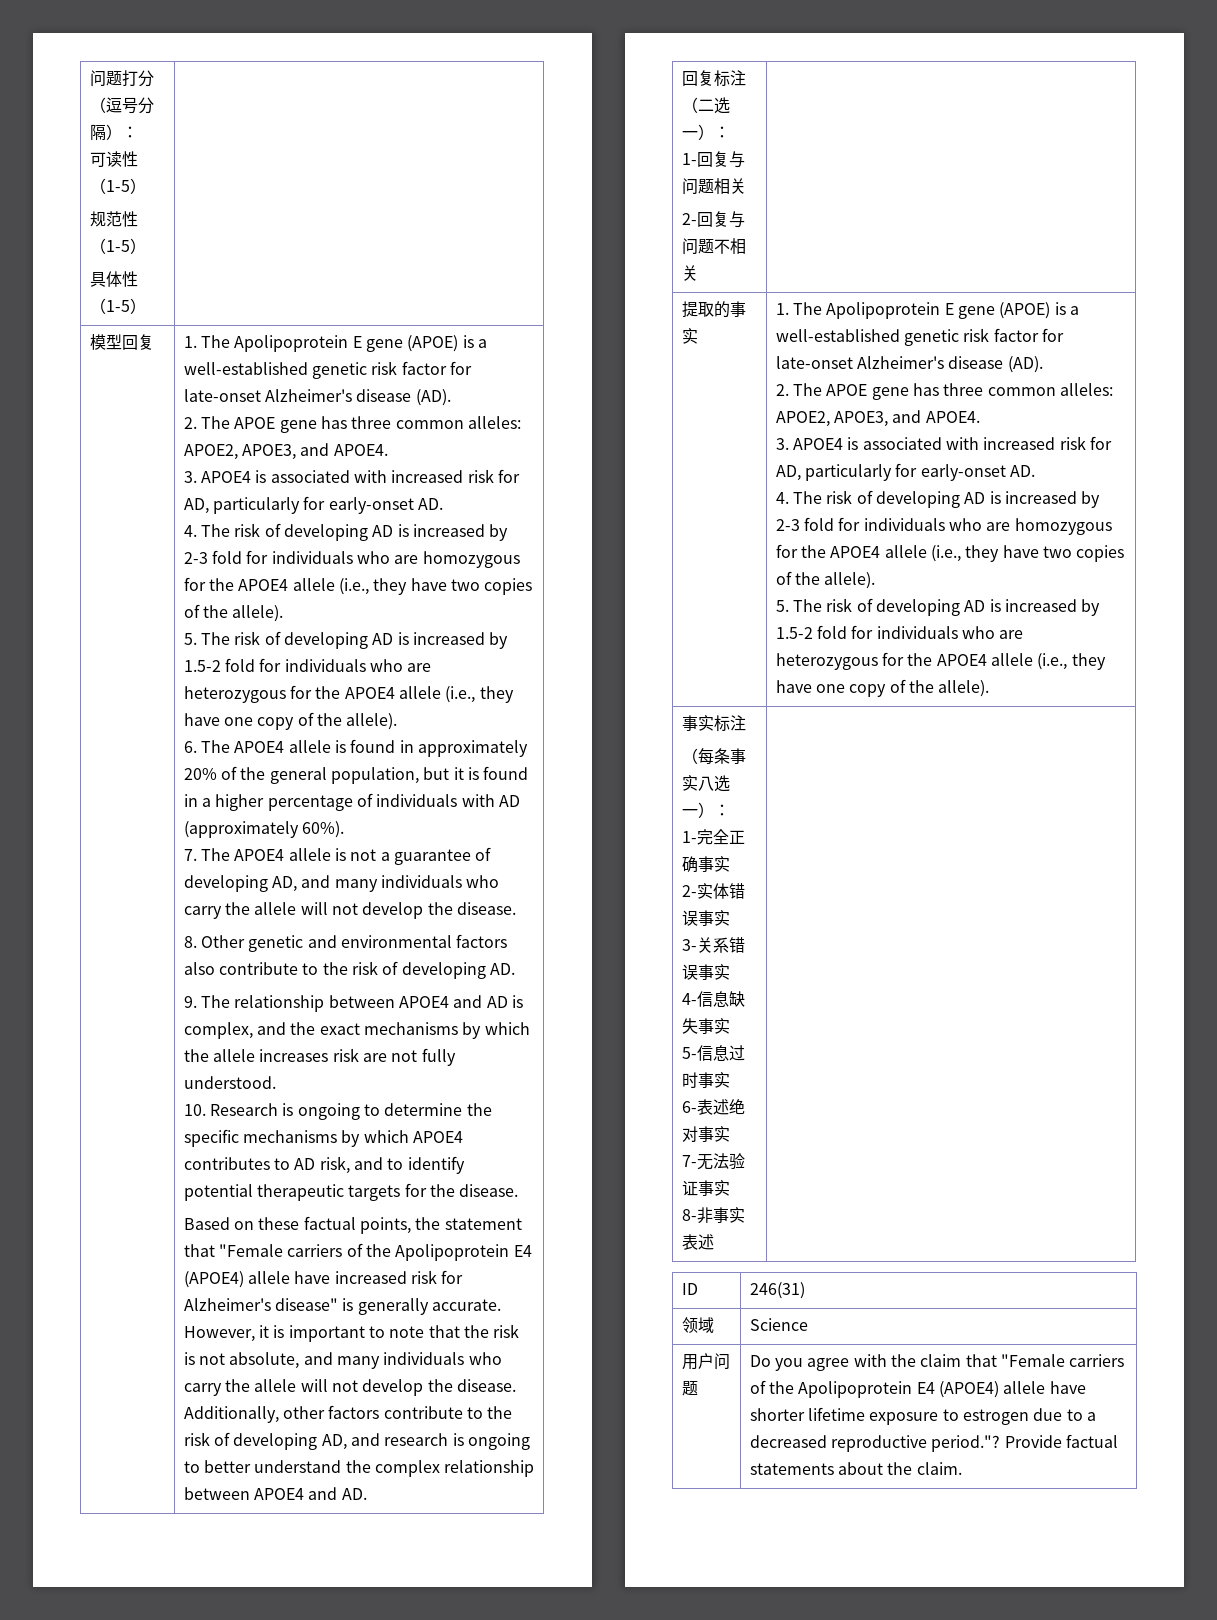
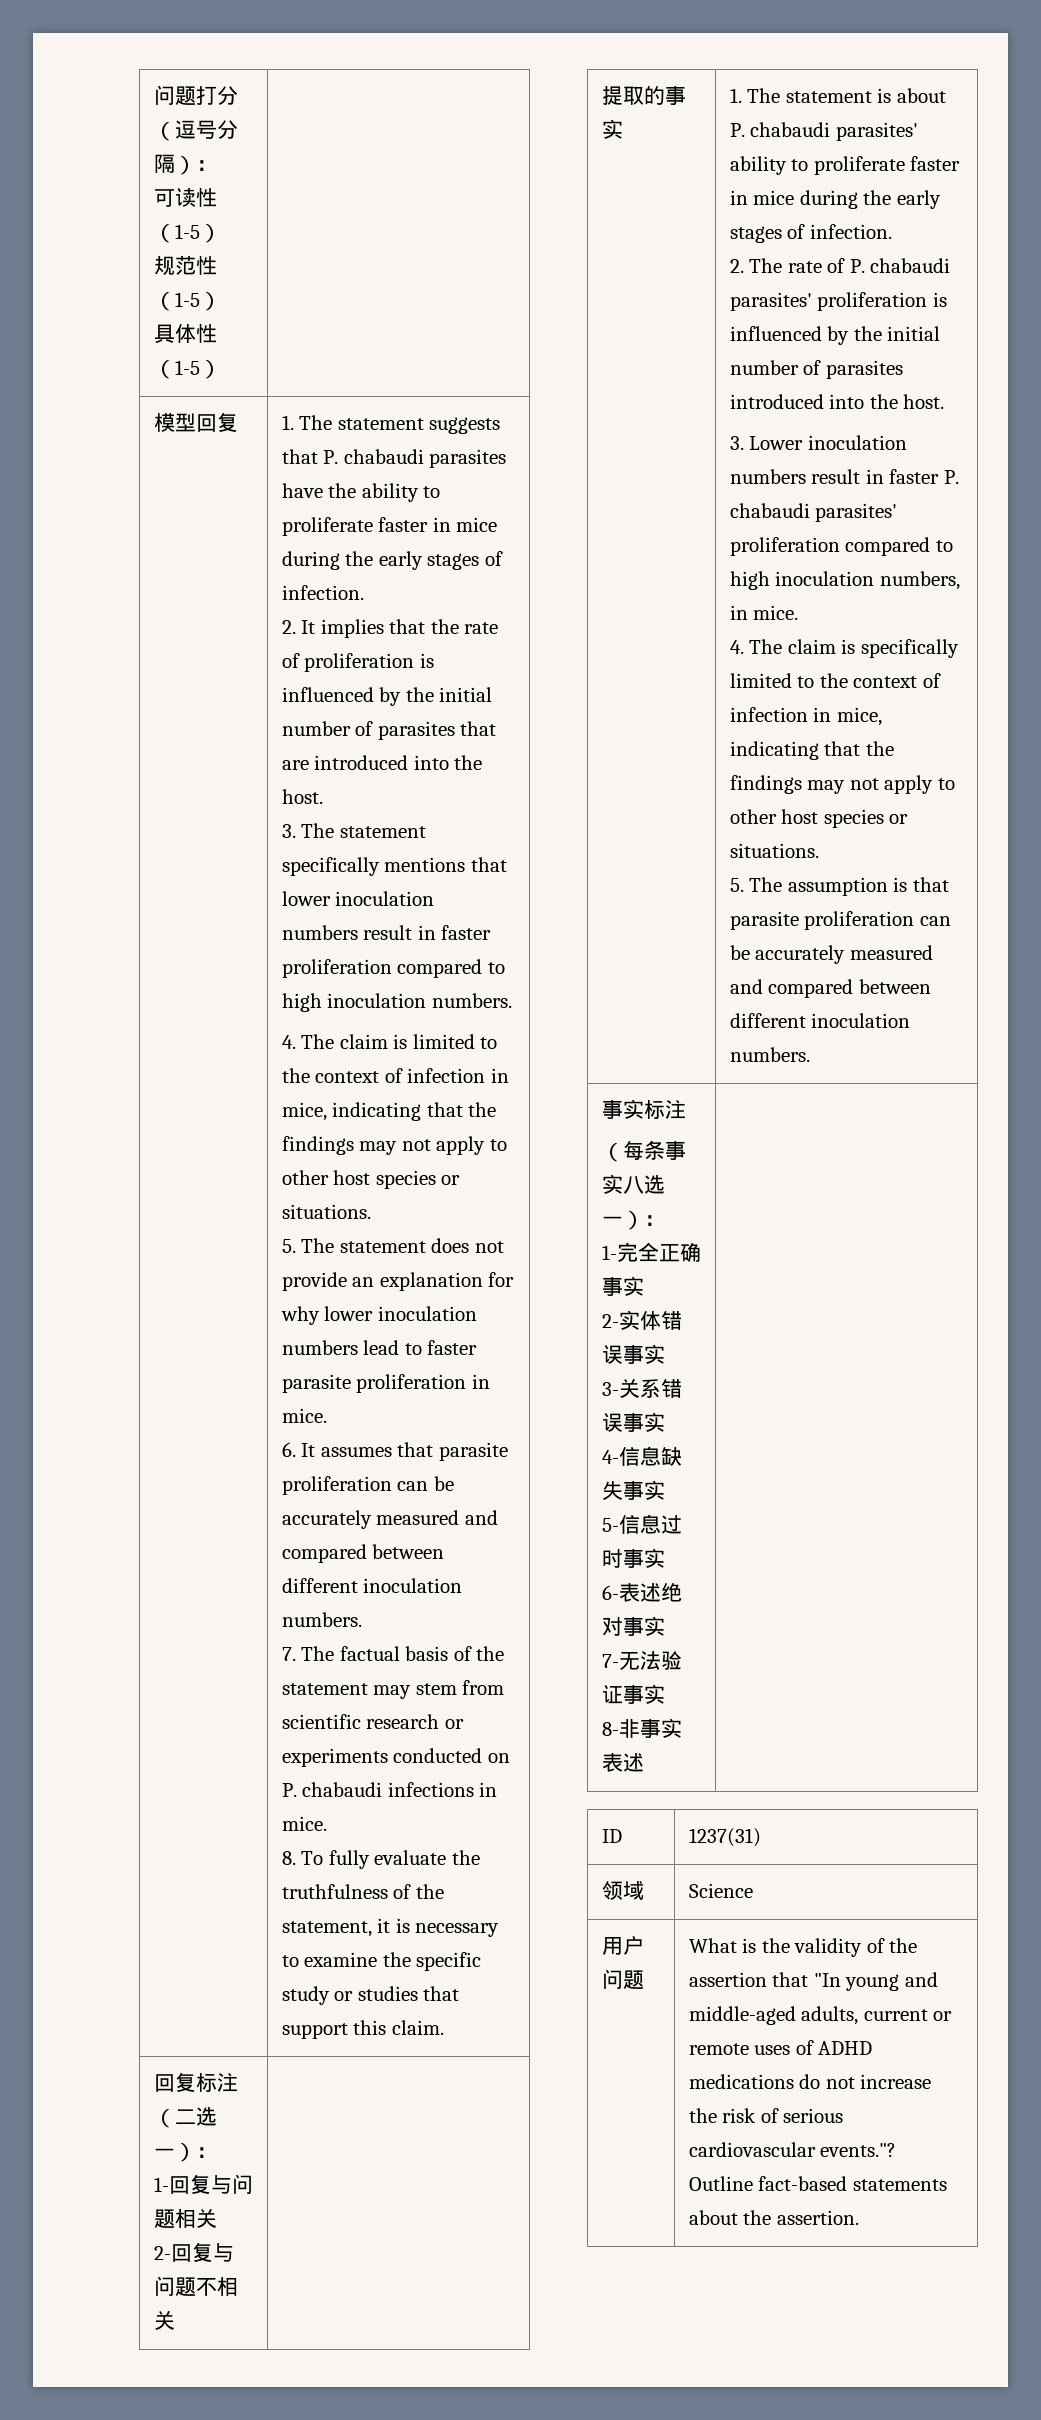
[234,335,487,352] [183,361,472,379] [183,389,451,406] [183,416,521,433] [183,443,388,460] [183,469,520,483] [183,496,443,514] [183,523,509,541] [183,550,520,568] [183,577,533,595] [183,604,284,622] [183,631,509,649] [183,658,432,672] [183,685,514,703] [183,712,398,730] [183,739,528,757] [183,766,529,784] [183,793,520,811] [183,821,344,838] [183,847,492,865] [183,875,500,892] [183,902,516,919] [183,934,508,952] [183,961,515,979] [183,995,523,1012] [183,1022,530,1039] [183,1048,456,1066] [183,1076,276,1089] [183,1103,492,1120] [183,1129,463,1147] [183,1156,465,1174] [183,1183,519,1201] [183,1216,522,1234] [183,1243,532,1261] [183,1270,464,1288] [183,1298,501,1315] [183,1324,520,1342] [183,1352,502,1369] [183,1379,516,1396] [183,1405,513,1423] [183,1432,530,1450] [183,1460,535,1477] [183,1487,367,1500] Apolipoprotein E gene (APOE) is a well-established genetic risk factor for late-onset Alzheimer's disease (AD). // 2. The APOE gene has three common alleles: APOE2, APOE3, and APOE4. // 3. APOE4 is associated with increased risk for AD, particularly for early-onset AD. // 4. The risk of developing AD is increased by 2-3 fold for individuals who are homozygous for the APOE4 allele (i.e., they have two copies of the allele). // 5. The risk of developing AD is increased by 1.5-2 fold for individuals who are heterozygous for the APOE4 allele (i.e., they have one copy of the allele). // 6. The APOE4 allele is found in approximately 20% of the general population, but it is found in a higher percentage of individuals with AD (approximately 60%). // 7. The APOE4 allele is not a guarantee of developing AD, and many individuals who carry the allele will not develop the disease. // 8. Other genetic and environmental factors also contribute to the risk of developing AD. // 9. The relationship between APOE4 and AD is complex, and the exact mechanisms by which the allele increases risk are not fully understood. // 10. Research is ongoing to determine the specific mechanisms by which APOE4 contributes to AD risk, and to identify potential therapeutic targets for the disease. // Based on these factual points, the statement that "Female carriers of the Apolipoprotein E4 (APOE4) allele have increased risk for Alzheimer's disease" is generally accurate. However, it is important to note that the risk is not absolute, and many individuals who carry the allele will not develop the disease. Additionally, other factors contribute to the risk of developing AD, and research is ongoing to better understand the complex relationship between APOE4 and AD. -> [337,417,501,434] [281,449,507,468] [281,483,441,502] [281,517,498,536] [281,551,503,570] [281,585,364,600] [281,619,499,638] [281,653,434,672] [281,687,493,706] [281,721,497,740] [281,755,483,770] [281,789,323,804] [281,823,426,838] [281,857,507,876] [281,891,435,906] [281,925,492,940] [281,959,505,978] [281,993,512,1012] [281,1034,498,1049] [281,1068,509,1083] [281,1102,497,1121] [281,1136,507,1155] [281,1170,461,1189] [281,1204,371,1219] [281,1238,504,1253] [281,1272,515,1291] [280,1306,477,1325] [281,1340,478,1355] [281,1374,490,1393] [281,1408,327,1423] [281,1442,508,1461] [281,1476,454,1495] [281,1510,498,1529] [281,1544,445,1563] [281,1578,463,1593] [281,1612,362,1627] [281,1646,505,1661] [281,1680,505,1699] [281,1714,464,1729] [281,1748,510,1767] [281,1782,498,1797] [281,1816,327,1831] [281,1850,480,1869] [281,1884,444,1899] [281,1918,500,1937] [281,1952,482,1971] [281,1986,460,2005] [281,2020,444,2039] statement suggests that P. chabaudi parasites have the ability to proliferate faster in mice during the early stages of infection. // 2. It implies that the rate of proliferation is influenced by the initial number of parasites that are introduced into the host. // 3. The statement specifically mentions that lower inoculation numbers result in faster proliferation compared to high inoculation numbers. // 4. The claim is limited to the context of infection in mice, indicating that the findings may not apply to other host species or situations. // 5. The statement does not provide an explanation for why lower inoculation numbers lead to faster parasite proliferation in mice. // 6. It assumes that parasite proliferation can be accurately measured and compared between different inoculation numbers. // 7. The factual basis of the statement may stem from scientific research or experiments conducted on P. chabaudi infections in mice. // 8. To fully evaluate the truthfulness of the statement, it is necessary to examine the specific study or studies that support this claim.
[826,302,1079,319] [775,328,1064,346] [775,356,1043,373] [775,383,1113,400] [775,410,980,427] [775,436,1112,450] [775,463,1035,481] [775,490,1101,508] [775,517,1112,535] [775,544,1125,562] [775,571,876,589] [775,598,1101,616] [775,625,1024,639] [775,652,1106,670] [775,679,990,697] Apolipoprotein E gene (APOE) is a well-established genetic risk factor for late-onset Alzheimer's disease (AD). // 2. The APOE gene has three common alleles: APOE2, APOE3, and APOE4. // 3. APOE4 is associated with increased risk for AD, particularly for early-onset AD. // 4. The risk of developing AD is increased by 2-3 fold for individuals who are homozygous for the APOE4 allele (i.e., they have two copies of the allele). // 5. The risk of developing AD is increased by 1.5-2 fold for individuals who are heterozygous for the APOE4 allele (i.e., they have one copy of the allele). -> [785,88,946,103] [729,122,918,141] [729,156,961,175] [729,190,941,209] [729,224,892,243] [729,258,951,273] [729,292,947,311] [729,326,941,345] [729,360,903,379] [729,394,945,409] [729,435,907,450] [729,469,959,484] [729,503,898,522] [729,537,953,556] [729,571,960,590] [729,605,799,620] [729,639,959,658] [729,673,941,688] [729,707,882,726] [729,741,894,760] [729,775,955,794] [729,809,909,828] [729,843,819,858] [729,877,949,896] [729,911,951,930] [729,945,933,964] [729,979,931,998] [729,1013,911,1028] [729,1047,810,1062] statement is about P. chabaudi parasites' ability to proliferate faster in mice during the early stages of infection. // 2. The rate of P. chabaudi parasites' proliferation is influenced by the initial number of parasites introduced into the host. // 3. Lower inoculation numbers result in faster P. chabaudi parasites' proliferation compared to high inoculation numbers, in mice. // 4. The claim is specifically limited to the context of infection in mice, indicating that the findings may not apply to other host species or situations. // 5. The assumption is that parasite proliferation can be accurately measured and compared between different inoculation numbers.
[749,1282,805,1299] 246(31) -> [688,1828,761,1847] 1237(31)
[749,1354,1125,1371] [749,1380,1086,1398] [749,1407,1096,1425] [749,1434,1118,1452] Do you agree with the claim that "Female carriers of the Apolipoprotein E4 (APOE4) allele have shorter lifetime exposure to estrogen due to a decreased reproductive period."? Provide factual -> [688,1938,918,1957] [688,1972,938,1991] [688,2006,953,2025] [688,2040,873,2055] [688,2074,932,2089] [688,2108,844,2123] [688,2142,897,2157] [688,2176,848,2191] What is the validity of the assertion that "In young and middle-aged adults, current or remote uses of ADHD medications do not increase the risk of serious cardiovascular events."? Outline fact-based
[916,1462,962,1475] claim. -> [776,2210,859,2225] assertion.

